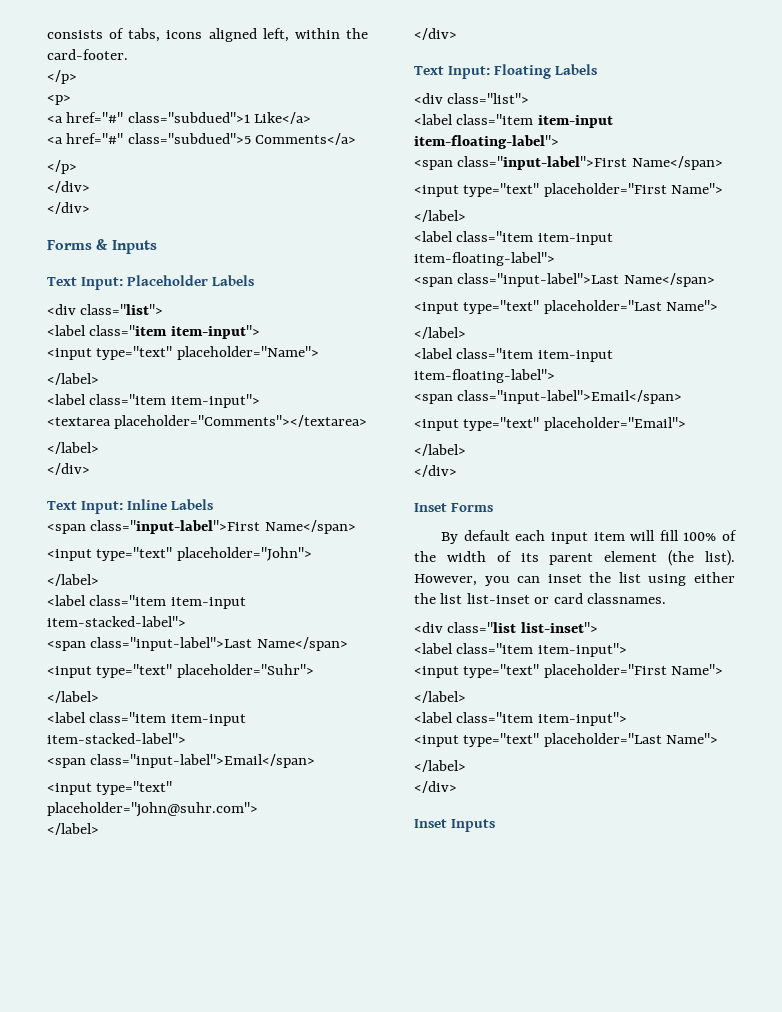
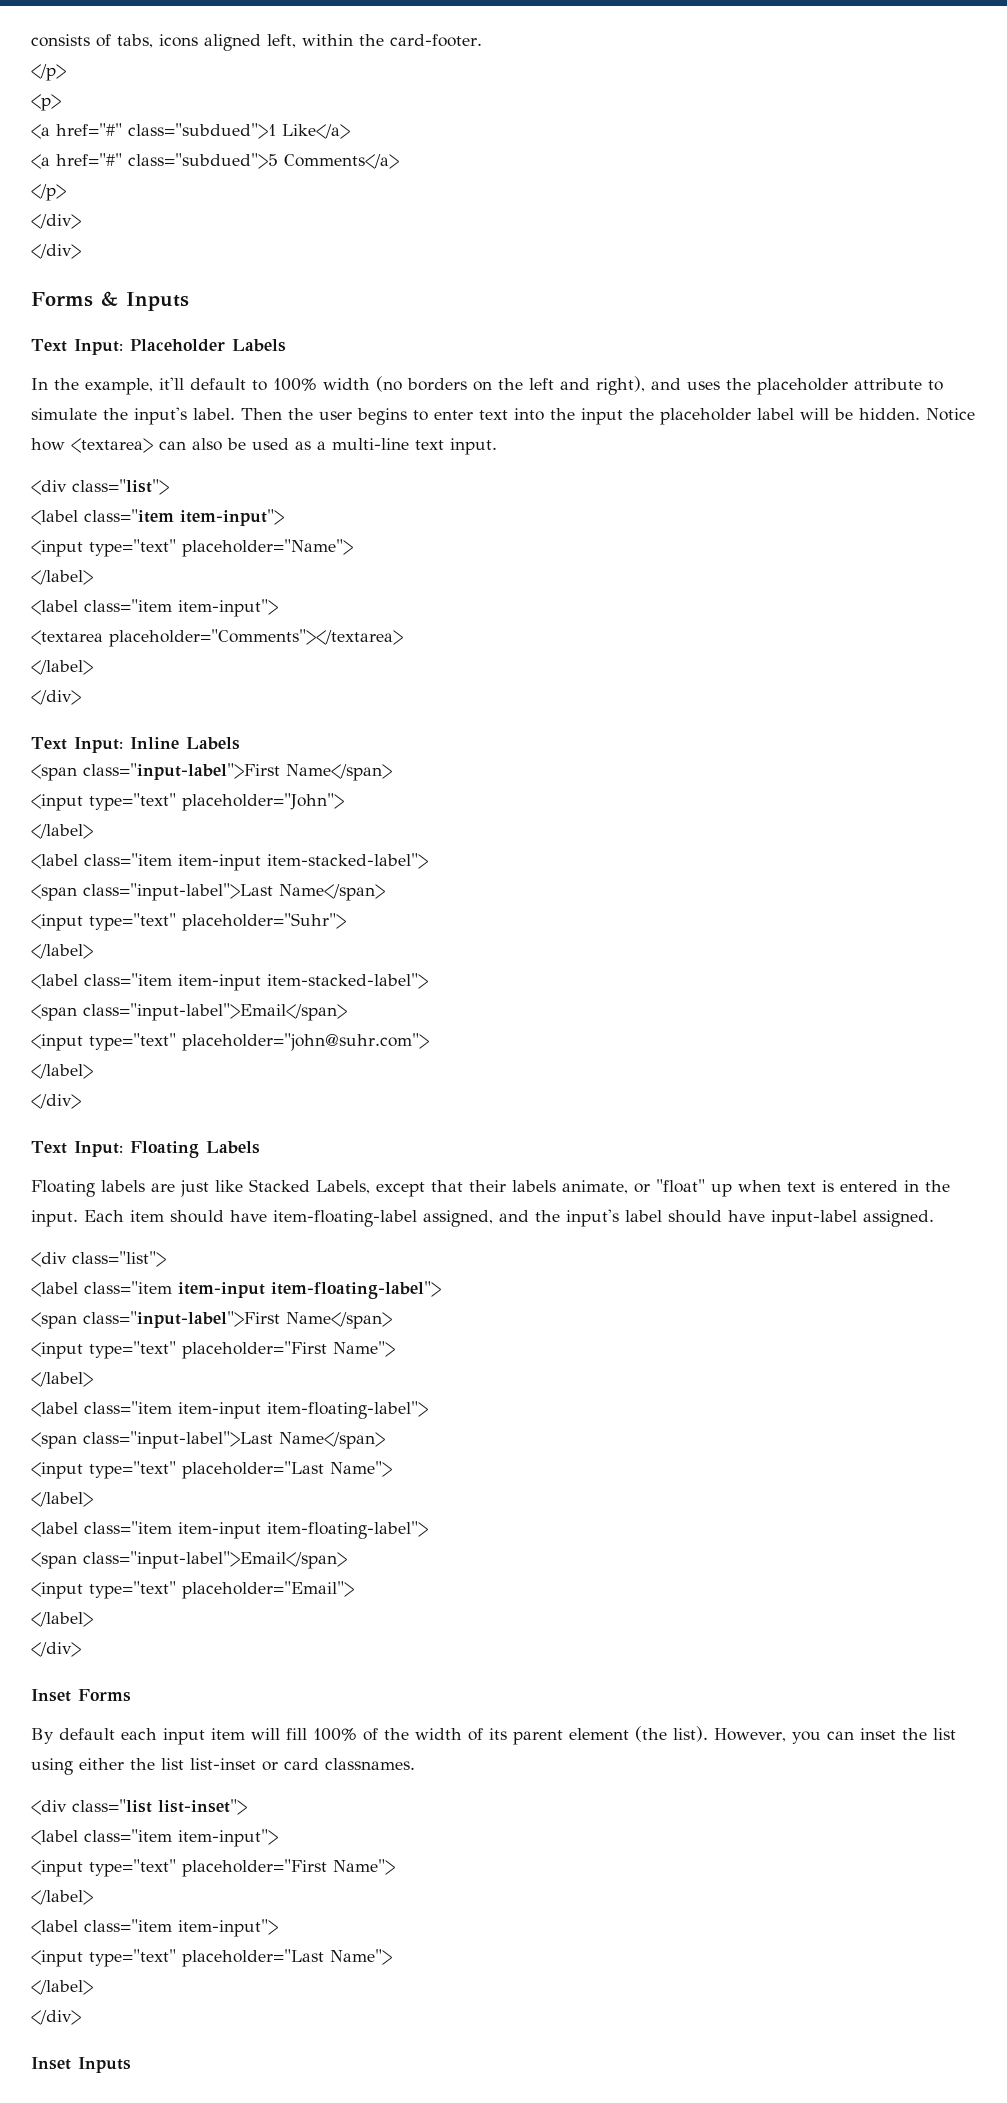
(255, 280) none -> [31,376,943,395] [31,407,975,425] [31,438,497,455] // In the example, it'll default to 100% width (no borders on the left and right), and uses the placeholder attribute to simulate the input's label. Then the user begins to enter text into the input the placeholder label will be hidden. Notice how <textarea> can also be used as a multi-line text input.
(598, 69) none -> [31,1179,950,1197] [31,1209,934,1227] // Floating labels are just like Stacked Labels, except that their labels animate, or "float" up when text is entered in the input. Each item should have item-floating-label assigned, and the input's label should have input-label assigned.

